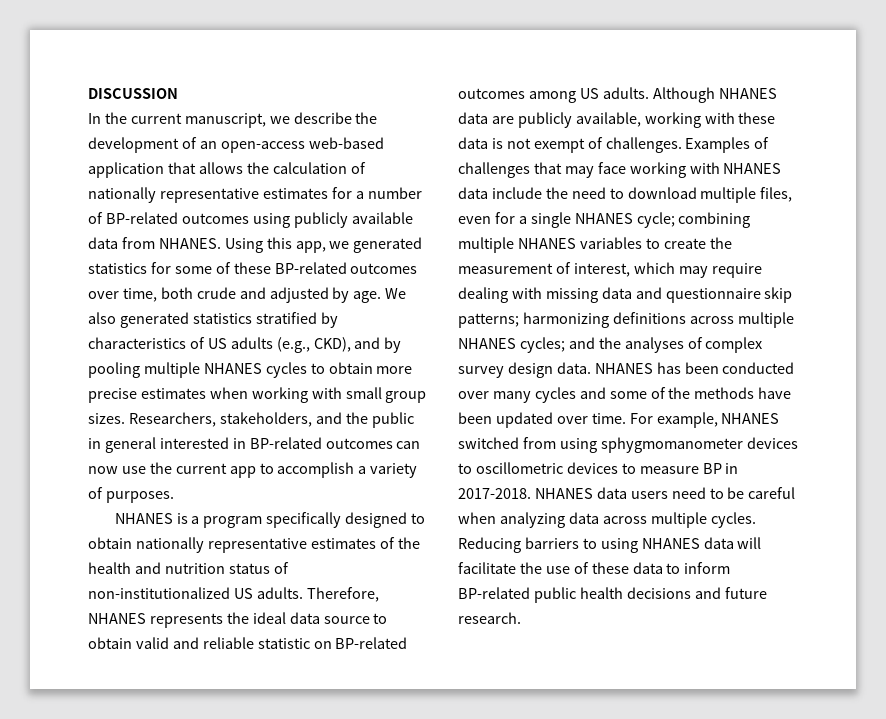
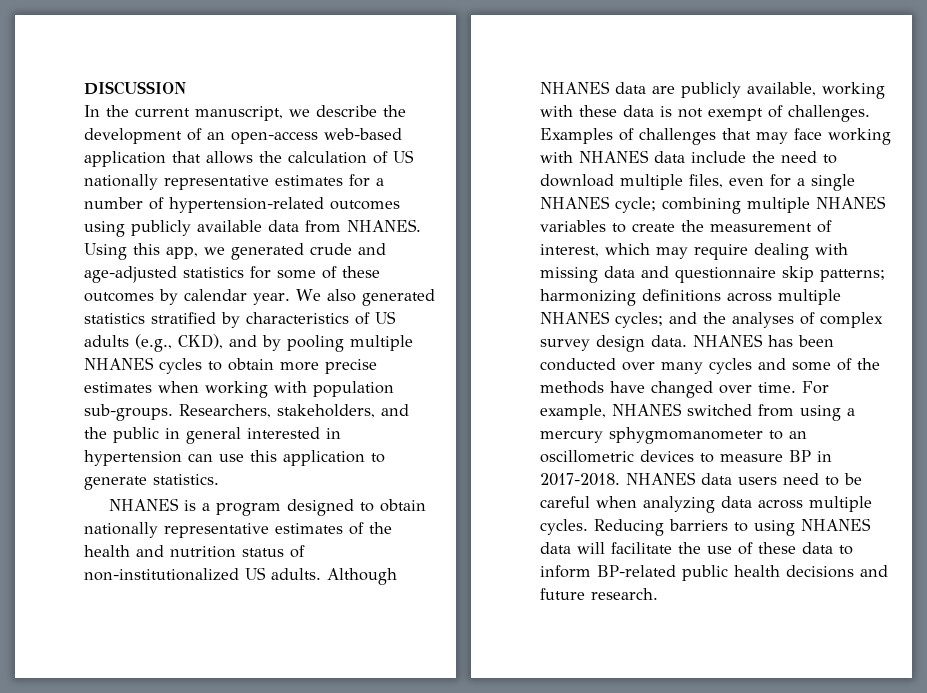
(366, 168) none -> [393,150,414,163] US
[105,212,178,224] BP-related -> [169,197,324,213] hypertension-related
(423, 245) none -> [310,243,386,255] [84,266,177,283] crude and age-adjusted
[274,262,418,274] [88,287,382,303] BP-related outcomes over time, both crude and adjusted by age. -> [84,289,290,305] outcomes by calendar year.
[345,387,427,403] [88,413,125,424] small group sizes. -> [313,381,394,397] [84,404,173,421] population sub-groups.
[249,437,421,449] [88,462,418,478] [88,487,174,503] BP-related outcomes can now use the current app to accomplish a variety of purposes. -> [84,450,385,466] [84,474,219,490] hypertension can use this application to generate statistics.
[266,512,342,528] specifically -> (282, 509) none
[306,587,379,602] [88,612,388,628] [88,637,408,649] [458,87,649,103] Therefore, NHANES represents the ideal data source to obtain valid and reliable statistic on BP-related outcomes among US adults. -> (321, 574) none
[458,412,553,428] been updated -> [651,381,713,398] changed
[600,437,798,453] [458,463,472,474] sphygmomanometer devices to -> [847,408,855,416] [540,427,807,444] a mercury sphygmomanometer to an

